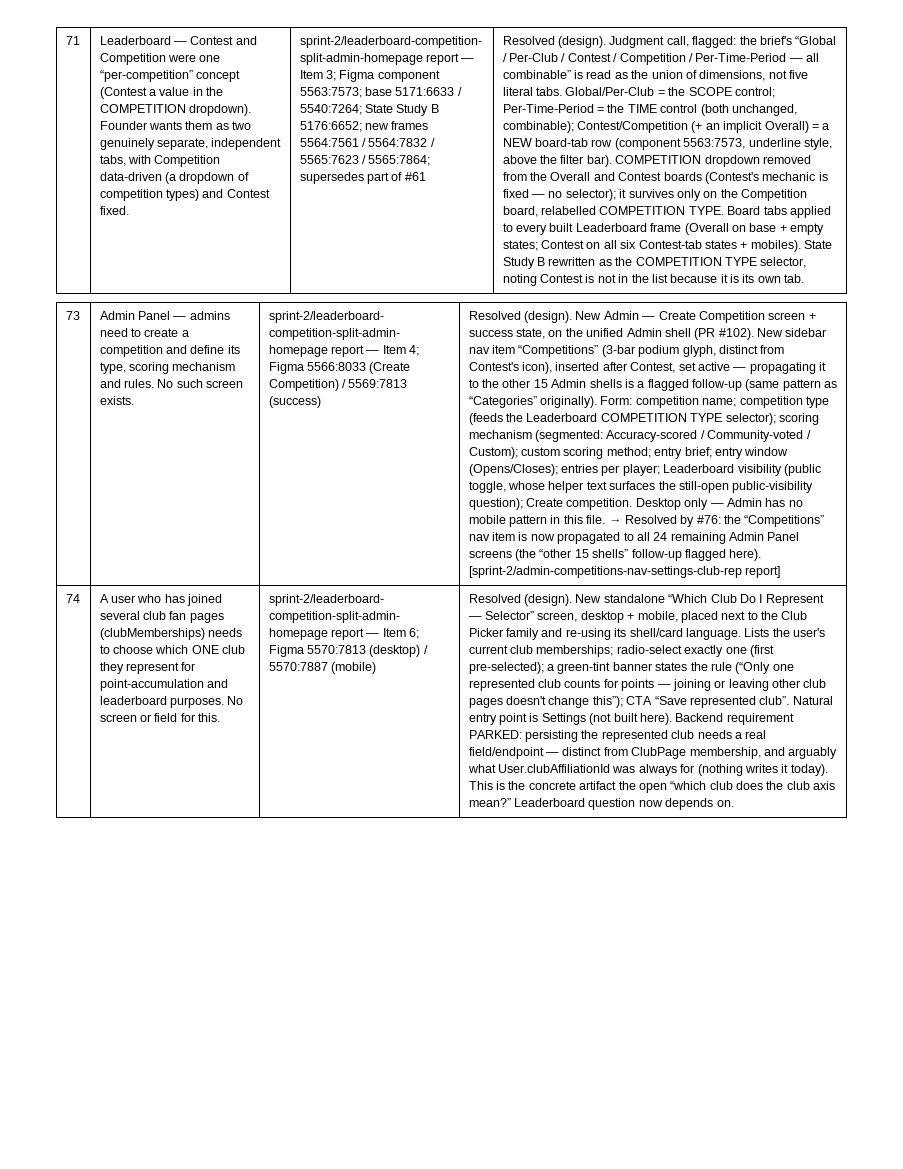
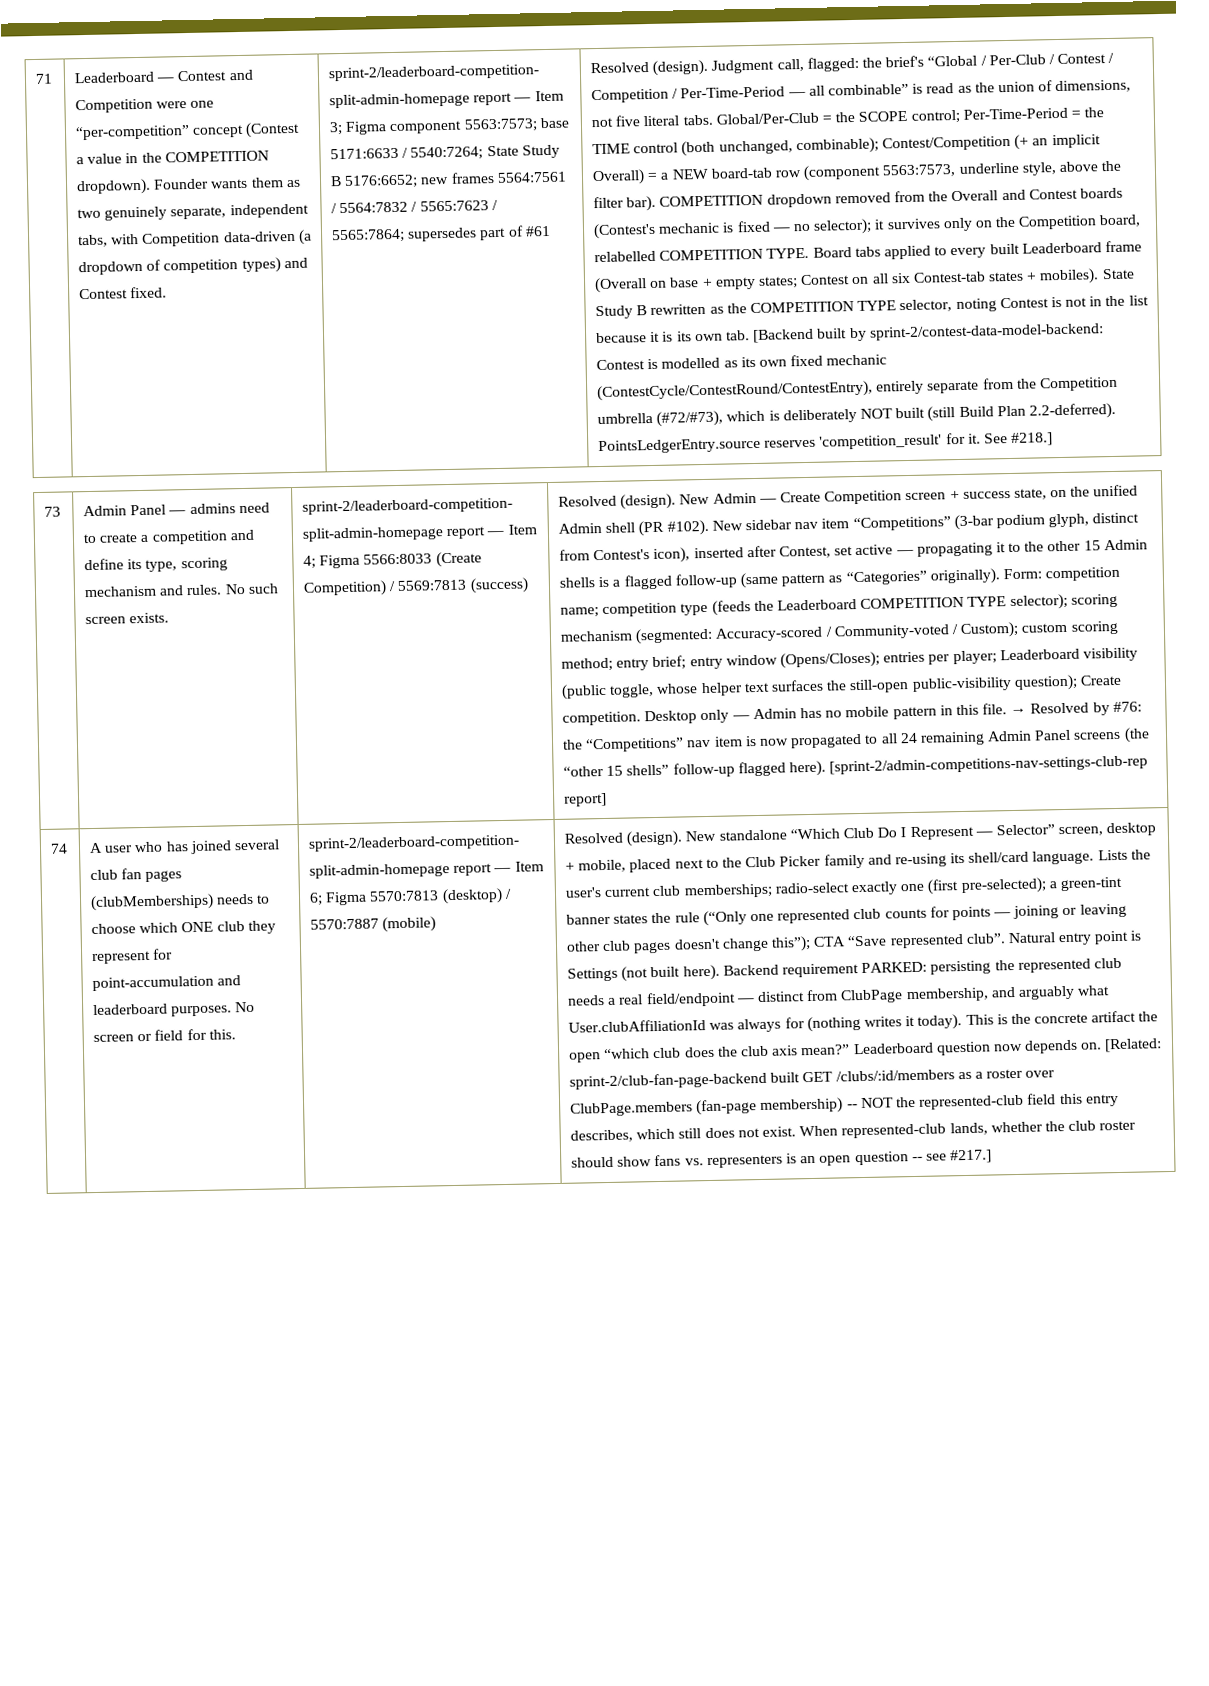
(805, 278) none -> [753,323,1104,343] [596,354,888,371] [597,376,1118,402] [597,402,1116,427] [598,432,1054,455] [Backend built by sprint-2/contest-data-model-backend: Contest is modelled as its own fixed mechanic (ContestCycle/ContestRound/ContestEntry), entirely separate from the Competition umbrella (#72/#73), which is deliberately NOT built (still Build Plan 2.2-deferred). PointsLedgerEntry.source reserves 'competition_result' for it. See #218.]
(734, 803) none -> [1104,1038,1163,1053] [569,1068,1056,1090] [570,1093,1119,1117] [570,1120,1137,1143] [571,1149,993,1169] [Related: sprint-2/club-fan-page-backend built GET /clubs/:id/members as a roster over ClubPage.members (fan-page membership) -- NOT the represented-club field this entry describes, which still does not exist. When represented-club lands, whether the club roster should show fans vs. representers is an open question -- see #217.]

